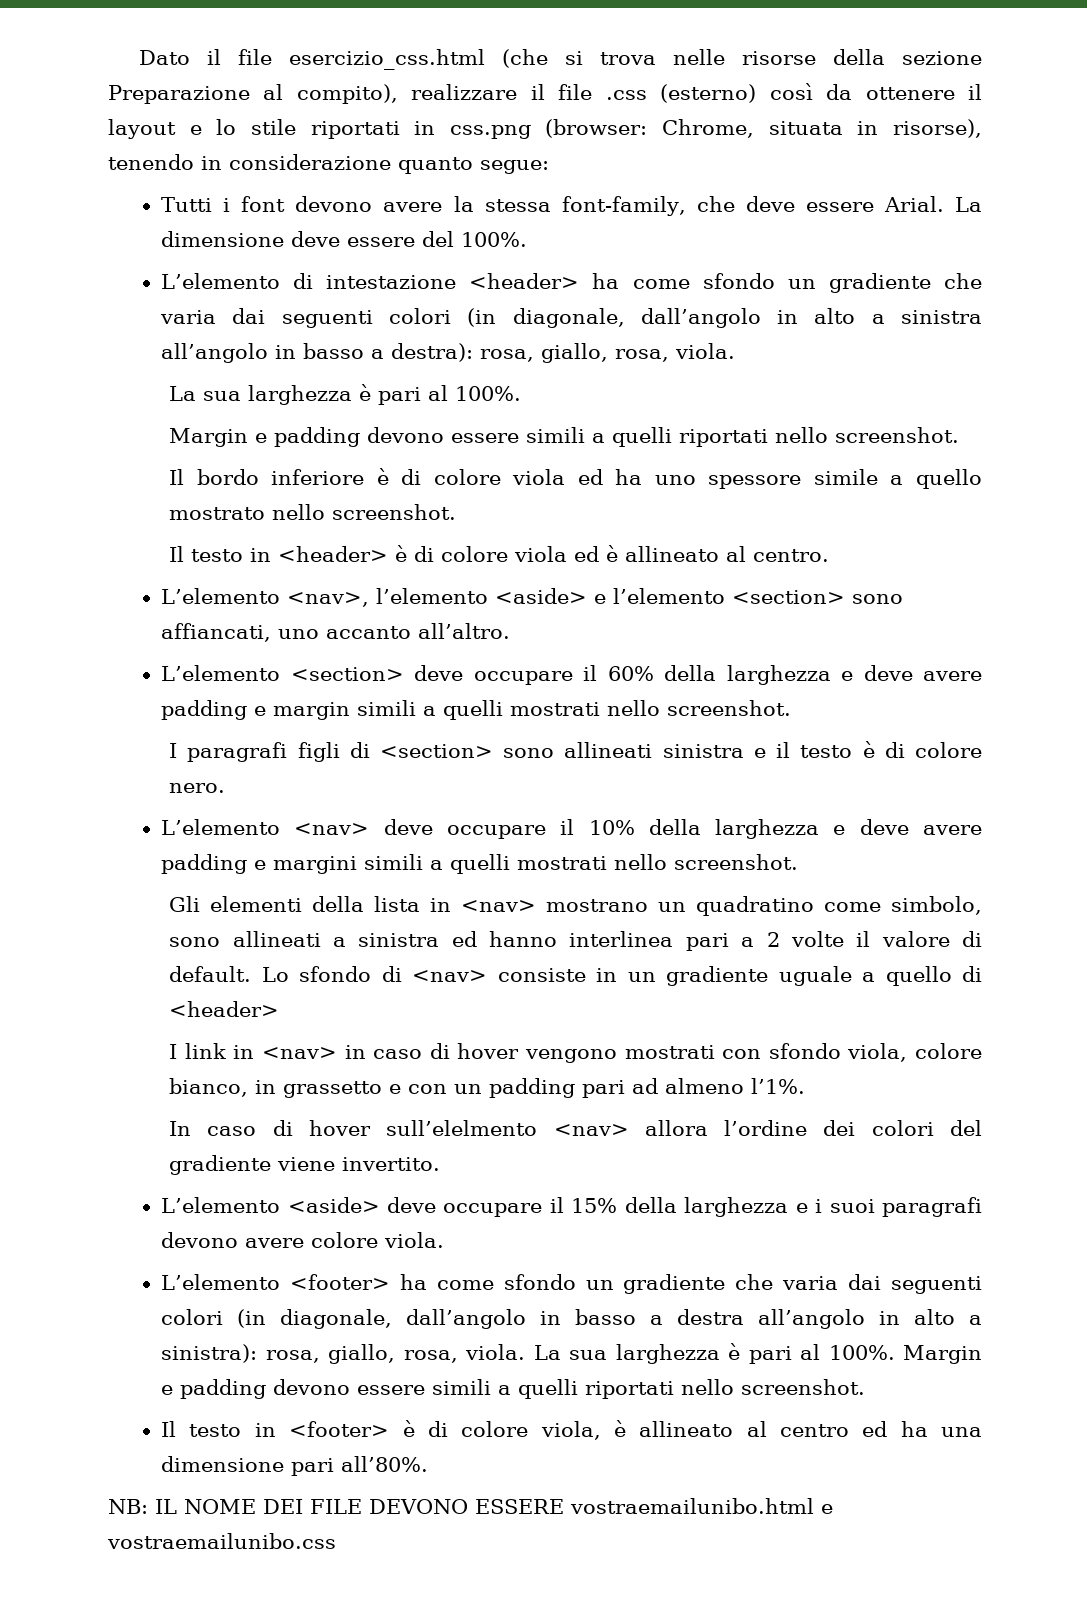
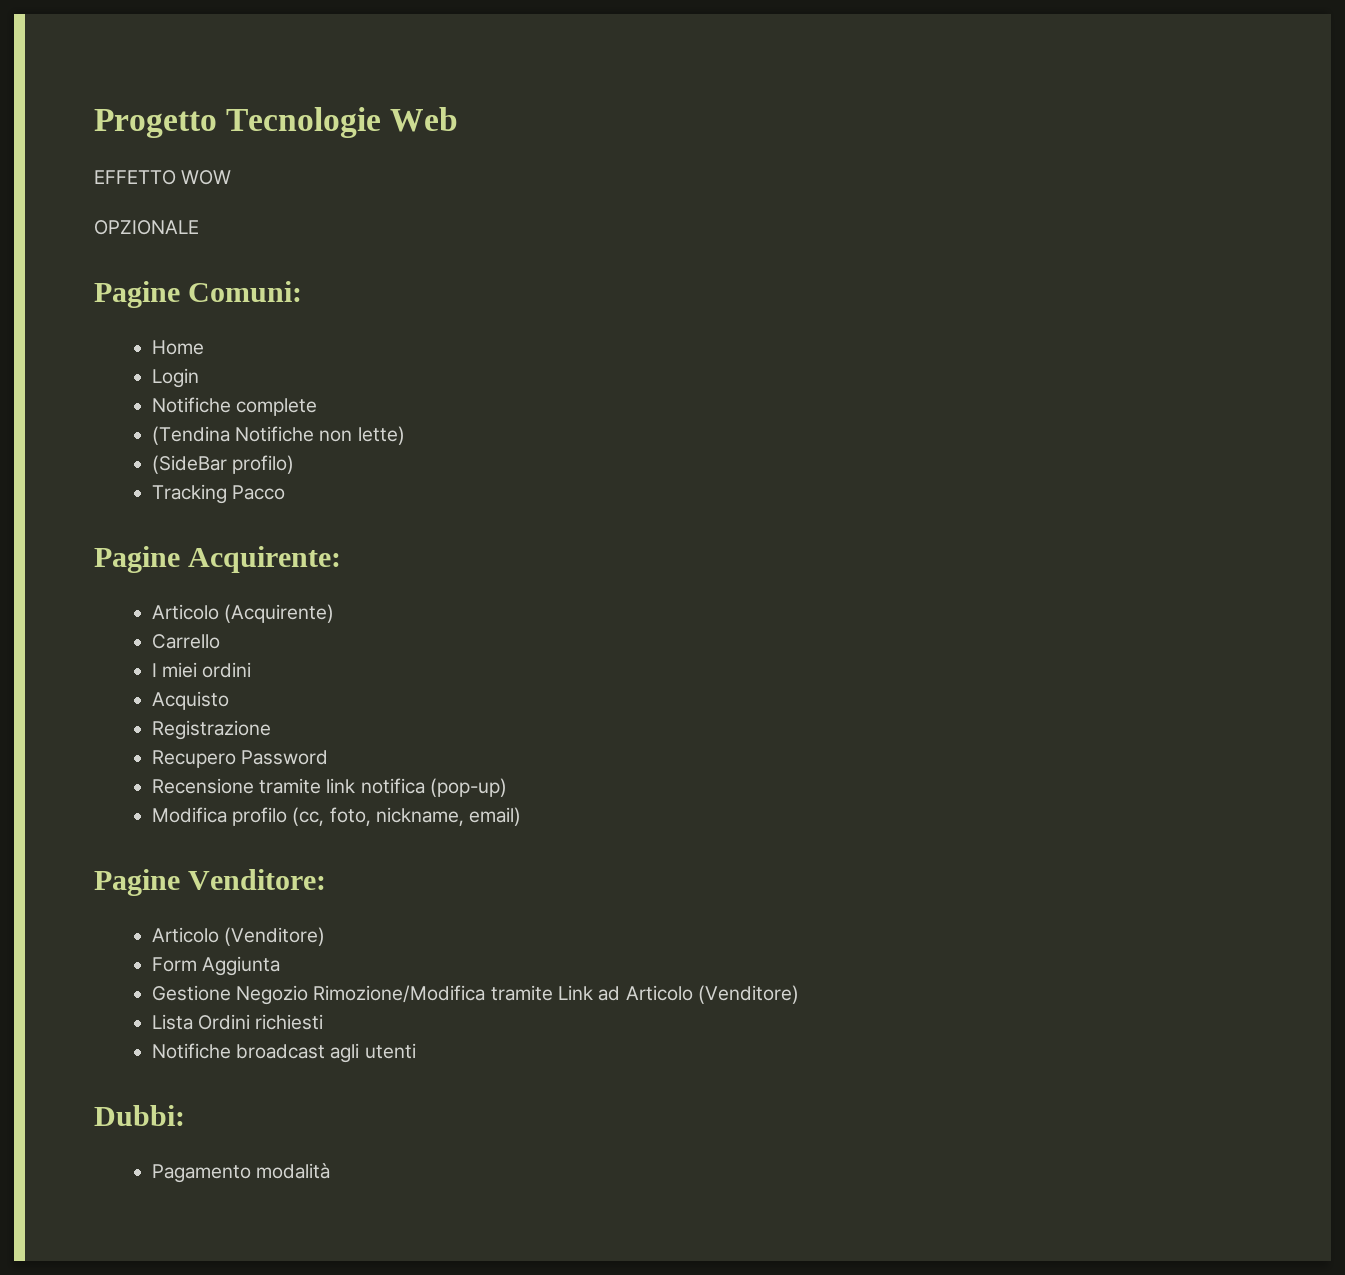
[138,49,982,70] [108,83,983,104] [108,119,982,139] [108,154,549,174] [161,196,983,216] [161,231,528,247] [161,273,982,293] [160,308,982,328] [161,343,736,363] [169,384,522,405] [169,427,960,447] [169,468,982,489] [169,504,457,520] [169,545,830,562] [161,588,904,607] [161,623,511,642] [161,665,983,685] [161,700,792,720] [169,741,983,762] [169,783,226,793] [161,819,982,839] [161,854,799,874] [169,896,983,916] [169,931,982,951] [169,966,982,986] [169,1001,280,1017] [169,1043,983,1063] [169,1078,806,1098] [169,1120,982,1136] [169,1155,441,1175] [161,1197,982,1217] [161,1232,445,1248] [161,1274,983,1294] [161,1309,983,1329] [161,1343,983,1364] [161,1379,866,1399] [161,1420,983,1440] [161,1456,429,1476] [108,1498,833,1514] [107,1533,336,1549] Dato il file esercizio_css.html (che si trova nelle risorse della sezione Preparazione al compito), realizzare il file .css (esterno) così da ottenere il layout e lo stile riportati in css.png (browser: Chrome, situata in risorse), tenendo in considerazione quanto segue: // Tutti i font devono avere la stessa font-family, che deve essere Arial. La dimensione deve essere del 100%. // L’elemento di intestazione <header> ha come sfondo un gradiente che varia dai seguenti colori (in diagonale, dall’angolo in alto a sinistra all’angolo in basso a destra): rosa, giallo, rosa, viola. // La sua larghezza è pari al 100%. // Margin e padding devono essere simili a quelli riportati nello screenshot. // Il bordo inferiore è di colore viola ed ha uno spessore simile a quello mostrato nello screenshot. // Il testo in <header> è di colore viola ed è allineato al centro. // L’elemento <nav>, l’elemento <aside> e l’elemento <section> sono affiancati, uno accanto all’altro. // L’elemento <section> deve occupare il 60% della larghezza e deve avere padding e margin simili a quelli mostrati nello screenshot. // I paragrafi figli di <section> sono allineati sinistra e il testo è di colore nero. // L’elemento <nav> deve occupare il 10% della larghezza e deve avere padding e margini simili a quelli mostrati nello screenshot. // Gli elementi della lista in <nav> mostrano un quadratino come simbolo, sono allineati a sinistra ed hanno interlinea pari a 2 volte il valore di default. Lo sfondo di <nav> consiste in un gradiente uguale a quello di <header> // I link in <nav> in caso di hover vengono mostrati con sfondo viola, colore bianco, in grassetto e con un padding pari ad almeno l’1%. // In caso di hover sull’elelmento <nav> allora l’ordine dei colori del gradiente viene invertito. // L’elemento <aside> deve occupare il 15% della larghezza e i suoi paragrafi devono avere colore viola. // L’elemento <footer> ha come sfondo un gradiente che varia dai seguenti colori (in diagonale, dall’angolo in basso a destra all’angolo in alto a sinistra): rosa, giallo, rosa, viola. La sua larghezza è pari al 100%. Margin e padding devono essere simili a quelli riportati nello screenshot. // Il testo in <footer> è di colore viola, è allineato al centro ed ha una dimensione pari all’80%. // NB: IL NOME DEI FILE DEVONO ESSERE vostraemailunibo.html e vostraemailunibo.css -> [94,107,459,138] [94,170,232,185] [94,220,199,235] [94,281,303,308] [151,340,204,355] [151,368,199,388] [151,397,318,416] [151,426,405,445] [151,455,295,474] [151,484,286,504] [94,546,342,573] [151,604,335,623] [151,634,220,649] [151,662,252,678] [151,691,229,710] [151,720,271,740] [151,750,329,768] [151,778,508,797] [151,807,522,826] [94,869,327,896] [151,927,326,946] [151,956,281,976] [151,985,799,1005] [151,1014,324,1030] [151,1043,416,1063] [94,1105,185,1126] [151,1163,331,1183] Progetto Tecnologie Web // EFFETTO WOW // OPZIONALE // Pagine Comuni: // Home // Login // Notifiche complete // (Tendina Notifiche non lette) // (SideBar profilo) // Tracking Pacco // Pagine Acquirente: // Articolo (Acquirente) // Carrello // I miei ordini // Acquisto // Registrazione // Recupero Password // Recensione tramite link notifica (pop-up) // Modifica profilo (cc, foto, nickname, email) // Pagine Venditore: // Articolo (Venditore) // Form Aggiunta // Gestione Negozio Rimozione/Modifica tramite Link ad Articolo (Venditore) // Lista Ordini richiesti // Notifiche broadcast agli utenti // Dubbi: // Pagamento modalità

